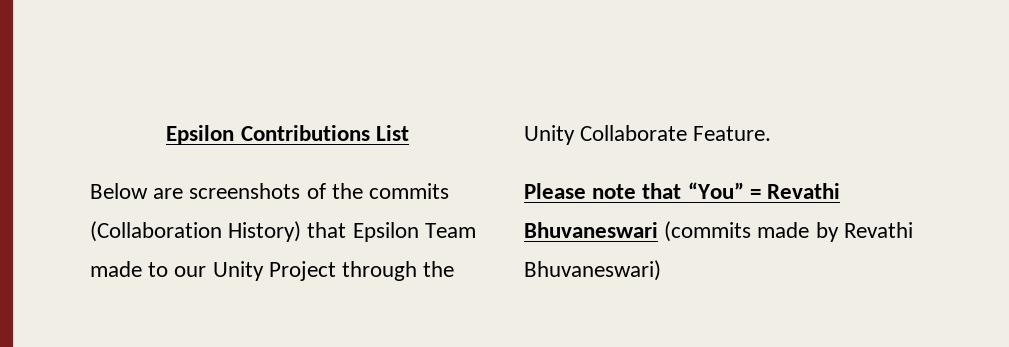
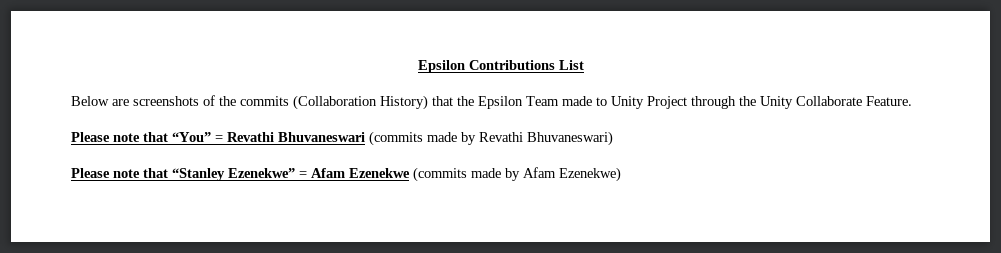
(347, 230) none -> [457,96,474,106] the
[174,266,207,277] our -> (607, 101) none
(661, 270) none -> [71,167,621,182] // Please note that “Stanley Ezenekwe” = Afam Ezenekwe (commits made by Afam Ezenekwe)

